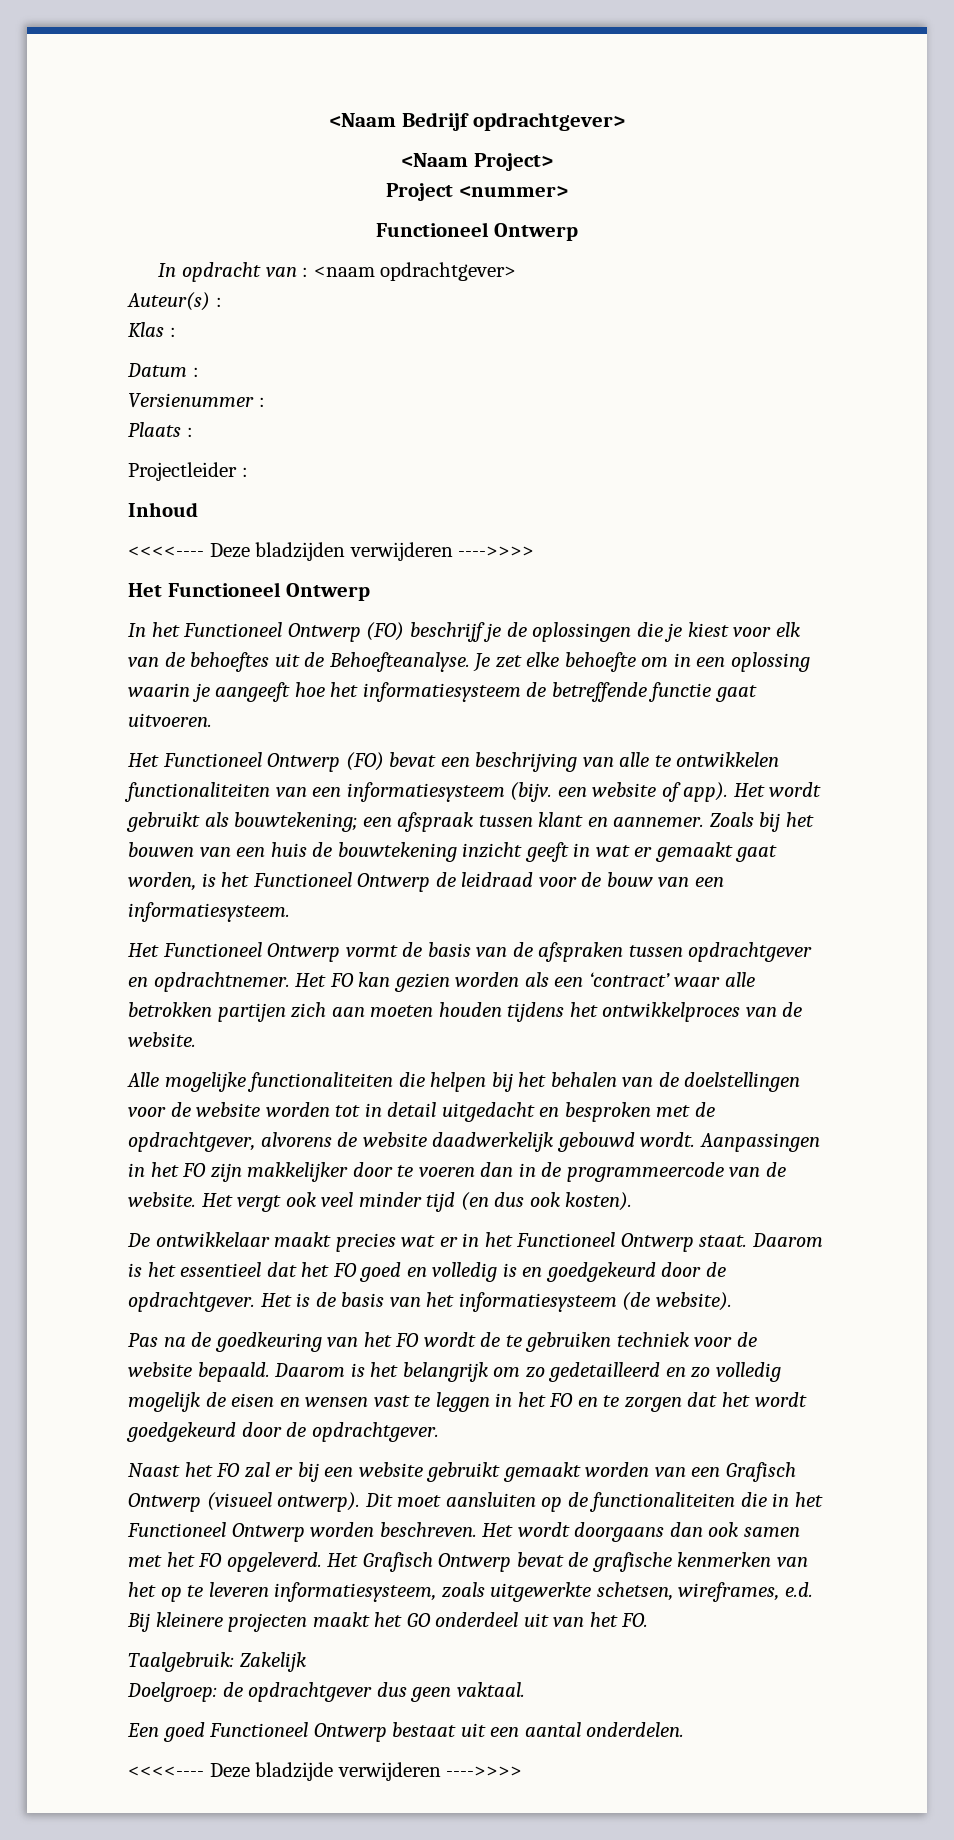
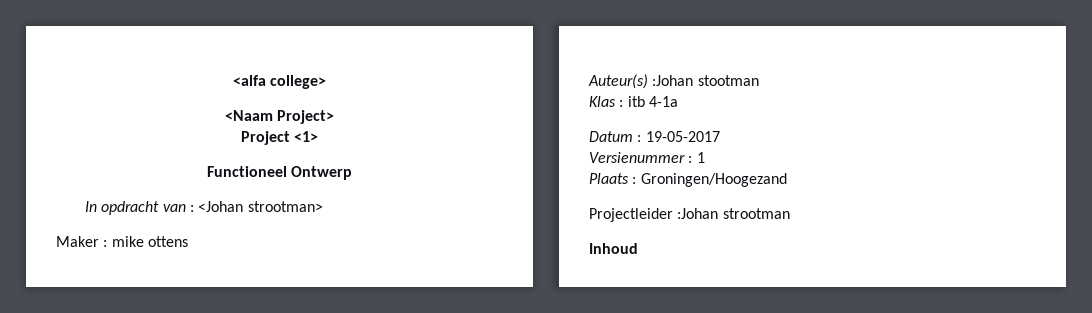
[329,112,625,131] <Naam Bedrijf opdrachtgever> -> [232,75,327,89] <alfa college>
[458,186,568,197] <nummer> -> [294,131,319,142] <1>
[313,262,517,281] <naam opdrachtgever> -> [198,201,323,212] [56,236,188,247] <Johan strootman> // Maker : mike ottens
[215,297,222,307] : -> [652,75,759,86] :Johan stootman
(176, 332) none -> [627,96,678,107] itb 4-1a
(199, 372) none -> [645,131,720,142] 19-05-2017
(265, 402) none -> [696,152,705,163] 1
(193, 432) none -> [640,173,787,187] Groningen/Hoogezand
[241,467,248,477] : -> [677,208,790,219] :Johan strootman
[128,542,535,561] [128,582,371,601] [128,622,800,642] [128,652,810,672] [128,682,757,702] [128,713,212,727] [128,752,780,772] [124,782,822,802] [126,812,814,832] [128,842,778,862] [128,872,724,892] [128,902,290,922] [128,942,813,962] [128,972,755,992] [128,1002,803,1022] [128,1032,196,1047] [127,1072,801,1092] [128,1102,715,1122] [128,1132,820,1152] [128,1162,786,1182] [128,1192,633,1212] [127,1232,823,1252] [128,1262,726,1282] [128,1292,732,1312] [128,1332,757,1352] [128,1362,781,1382] [128,1392,807,1412] [126,1422,439,1442] [128,1462,796,1482] [128,1492,823,1512] [127,1522,800,1542] [128,1552,808,1572] [128,1582,813,1602] [127,1612,649,1632] [128,1652,306,1672] [127,1682,525,1702] [127,1722,685,1742] [128,1762,523,1781] // <<<<---- Deze bladzijden verwijderen ---->>>> // Het Functioneel Ontwerp // In het Functioneel Ontwerp (FO) beschrijf je de oplossingen die je kiest voor elk van de behoeftes uit de Behoefteanalyse. Je zet elke behoefte om in een oplossing waarin je aangeeft hoe het informatiesysteem de betreffende functie gaat uitvoeren. // Het Functioneel Ontwerp (FO) bevat een beschrijving van alle te ontwikkelen functionaliteiten van een informatiesysteem (bijv. een website of app). Het wordt gebruikt als bouwtekening; een afspraak tussen klant en aannemer. Zoals bij het bouwen van een huis de bouwtekening inzicht geeft in wat er gemaakt gaat worden, is het Functioneel Ontwerp de leidraad voor de bouw van een informatiesysteem. // Het Functioneel Ontwerp vormt de basis van de afspraken tussen opdrachtgever en opdrachtnemer. Het FO kan gezien worden als een ‘contract’ waar alle betrokken partijen zich aan moeten houden tijdens het ontwikkelproces van de website. // Alle mogelijke functionaliteiten die helpen bij het behalen van de doelstellingen voor de website worden tot in detail uitgedacht en besproken met de opdrachtgever, alvorens de website daadwerkelijk gebouwd wordt. Aanpassingen in het FO zijn makkelijker door te voeren dan in de programmeercode van de website. Het vergt ook veel minder tijd (en dus ook kosten). // De ontwikkelaar maakt precies wat er in het Functioneel Ontwerp staat. Daarom is het essentieel dat het FO goed en volledig is en goedgekeurd door de opdrachtgever. Het is de basis van het informatiesysteem (de website). // Pas na de goedkeuring van het FO wordt de te gebruiken techniek voor de website bepaald. Daarom is het belangrijk om zo gedetailleerd en zo volledig mogelijk de eisen en wensen vast te leggen in het FO en te zorgen dat het wordt goedgekeurd door de opdrachtgever. // Naast het FO zal er bij een website gebruikt gemaakt worden van een Grafisch Ontwerp (visueel ontwerp). Dit moet aansluiten op de functionaliteiten die in het Functioneel Ontwerp worden beschreven. Het wordt doorgaans dan ook samen met het FO opgeleverd. Het Grafisch Ontwerp bevat de grafische kenmerken van het op te leveren informatiesysteem, zoals uitgewerkte schetsen, wireframes, e.d. Bij kleinere projecten maakt het GO onderdeel uit van het FO. // Taalgebruik: Zakelijk // Doelgroep: de opdrachtgever dus geen vaktaal. // Een goed Functioneel Ontwerp bestaat uit een aantal onderdelen. // <<<<---- Deze bladzijde verwijderen ---->>>> -> (638, 248) none

